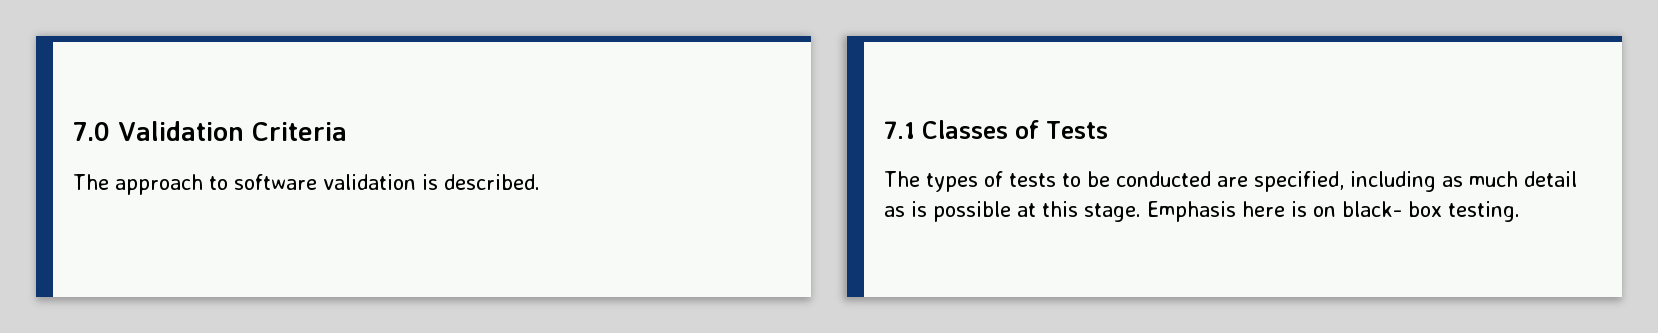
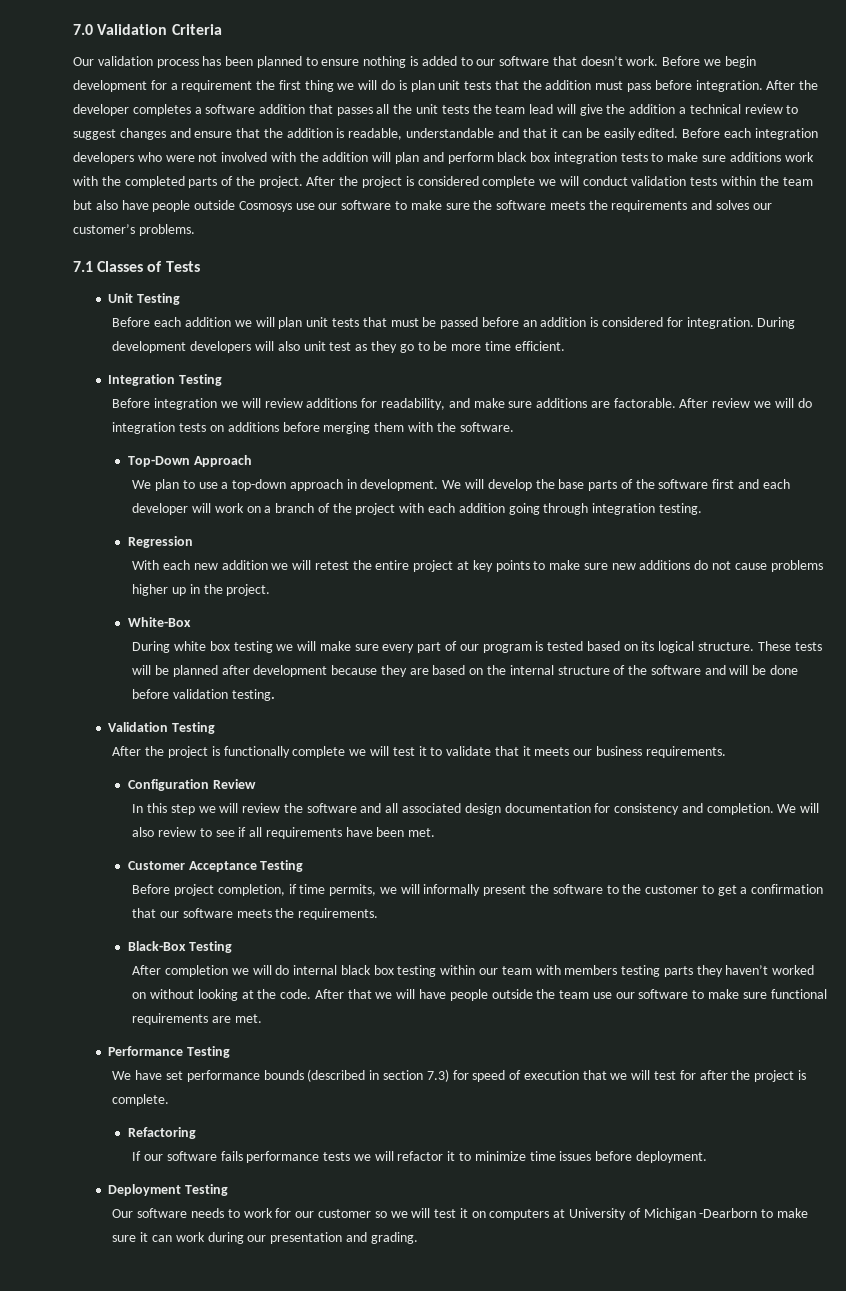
[73,174,540,195] [884,120,1108,139] [884,171,1577,192] [884,201,1520,222] The approach to software validation is described. // 7.1 Classes of Tests // The types of tests to be conducted are specified, including as much detail as is possible at this stage. Emphasis here is on black- box testing. -> [73,56,756,68] [73,80,819,92] [73,104,799,116] [73,128,818,140] [73,152,814,164] [73,176,813,188] [73,200,772,212] [73,224,195,236] [73,261,200,272] [108,293,180,305] [112,317,796,329] [112,341,565,353] [108,374,222,386] [112,398,812,410] [112,422,514,434] [127,455,252,467] [132,479,790,491] [132,503,702,515] [127,536,193,548] [132,560,823,572] [132,584,271,596] [127,617,191,627] [132,641,822,653] [132,665,799,677] [132,689,275,701] [108,722,215,734] [112,746,726,758] [127,779,256,791] [132,803,820,815] [132,827,436,839] [127,860,304,872] [132,884,824,896] [132,908,379,920] [127,941,232,953] [132,965,815,977] [132,989,827,1001] [132,1013,262,1025] [108,1046,230,1058] [112,1069,806,1082] [112,1094,170,1106] [127,1127,196,1139] [132,1151,707,1163] [108,1184,228,1196] [112,1208,808,1220] [112,1232,418,1244] Our validation process has been planned to ensure nothing is added to our software that doesn’t work. Before we begin development for a requirement the first thing we will do is plan unit tests that the addition must pass before integration. After the developer completes a software addition that passes all the unit tests the team lead will give the addition a technical review to suggest changes and ensure that the addition is readable, understandable and that it can be easily edited. Before each integration developers who were not involved with the addition will plan and perform black box integration tests to make sure additions work with the completed parts of the project. After the project is considered complete we will conduct validation tests within the team but also have people outside Cosmosys use our software to make sure the software meets the requirements and solves our customer’s problems. // 7.1 Classes of Tests // Unit Testing // Before each addition we will plan unit tests that must be passed before an addition is considered for integration. During development developers will also unit test as they go to be more time efficient. // Integration Testing // Before integration we will review additions for readability, and make sure additions are factorable. After review we will do integration tests on additions before merging them with the software. // Top-Down Approach // We plan to use a top-down approach in development. We will develop the base parts of the software first and each developer will work on a branch of the project with each addition going through integration testing. // Regression // With each new addition we will retest the entire project at key points to make sure new additions do not cause problems higher up in the project. // White-Box // During white box testing we will make sure every part of our program is tested based on its logical structure. These tests will be planned after development because they are based on the internal structure of the software and will be done before validation testing. // Validation Testing // After the project is functionally complete we will test it to validate that it meets our business requirements. // Configuration Review // In this step we will review the software and all associated design documentation for consistency and completion. We will also review to see if all requirements have been met. // Customer Acceptance Testing // Before project completion, if time permits, we will informally present the software to the customer to get a confirmation that our software meets the requirements. // Black-Box Testing // After completion we will do internal black box testing within our team with members testing parts they haven’t worked on without looking at the code. After that we will have people outside the team use our software to make sure functional requirements are met. // Performance Testing // We have set performance bounds (described in section 7.3) for speed of execution that we will test for after the project is complete. // Refactoring // If our software fails performance tests we will refactor it to minimize time issues before deployment. // Deployment Testing // Our software needs to work for our customer so we will test it on computers at University of Michigan -Dearborn to make sure it can work during our presentation and grading.

